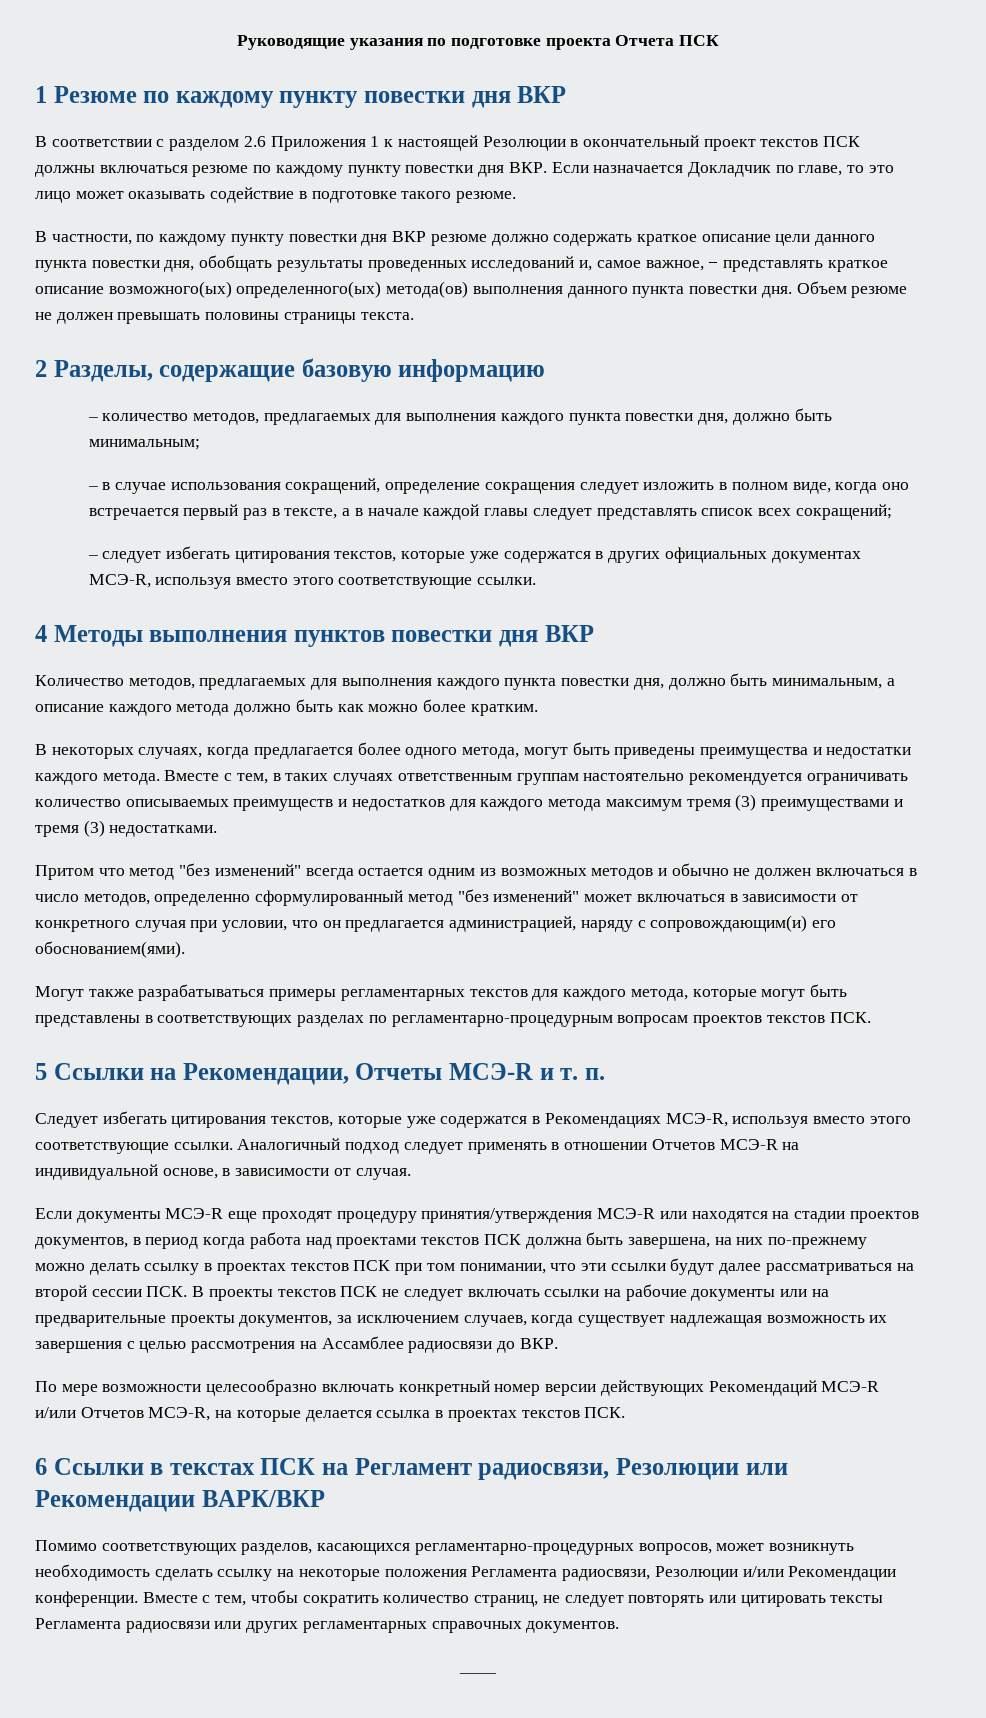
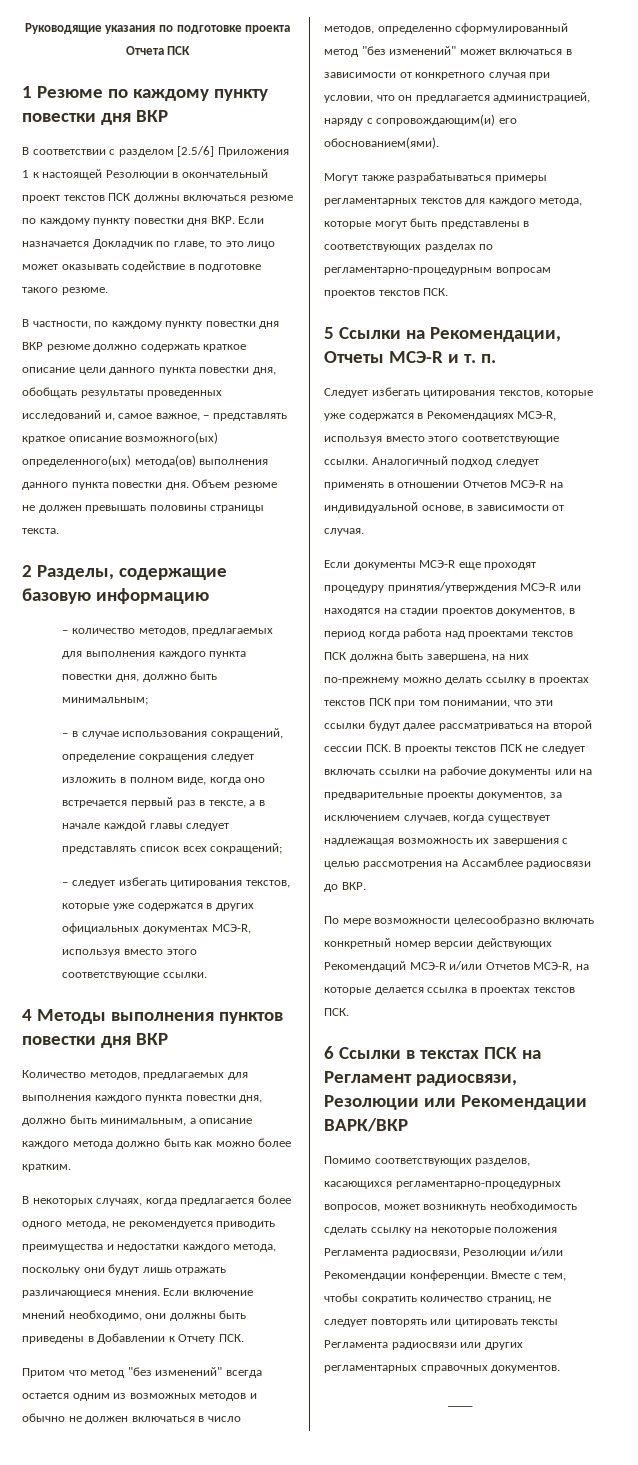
[243,136,266,147] 2.6 -> [177,146,215,157] [2.5/6]
[523,742,696,759] могут быть приведены -> [112,1221,276,1229] не рекомендуется приводить
[102,770,908,785] [35,794,903,811] [35,820,218,837] метода. Вместе с тем, в таких случаях ответственным группам настоятельно рекомендуется ограничивать количество описываемых преимуществ и недостатков для каждого метода максимум тремя (3) преимуществами и тремя (3) недостатками. -> [233,1244,277,1252] [22,1264,227,1275] [22,1288,253,1298] [22,1310,247,1321] [22,1333,244,1344] метода, поскольку они будут лишь отражать различающиеся мнения. Если включение мнений необходимо, они должны быть приведены в Добавлении к Отчету ПСК.

